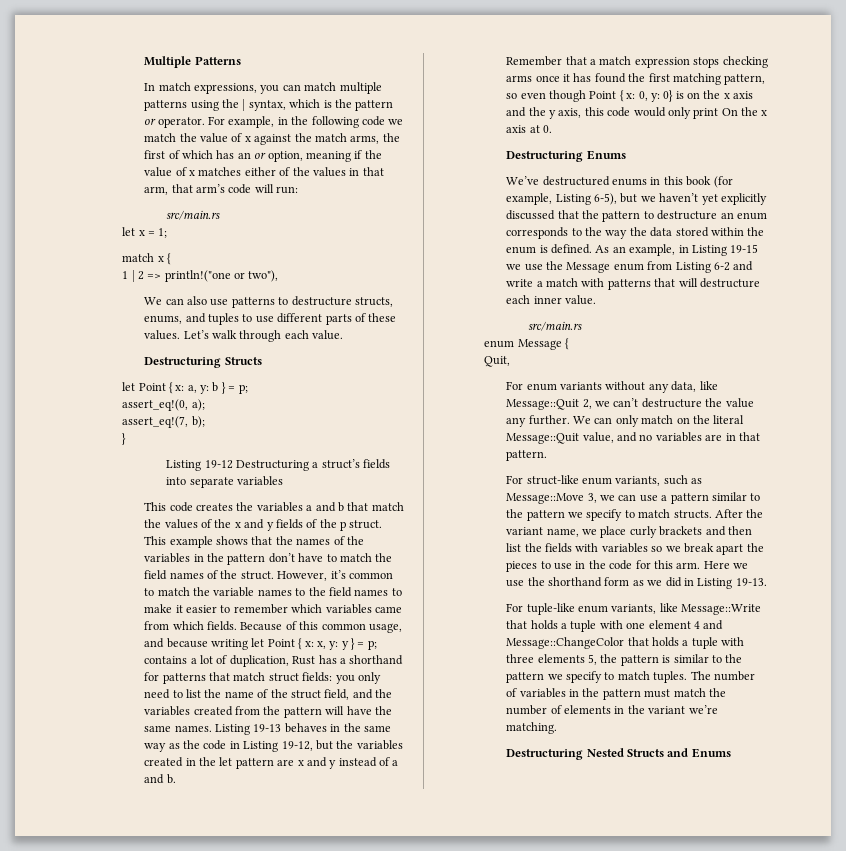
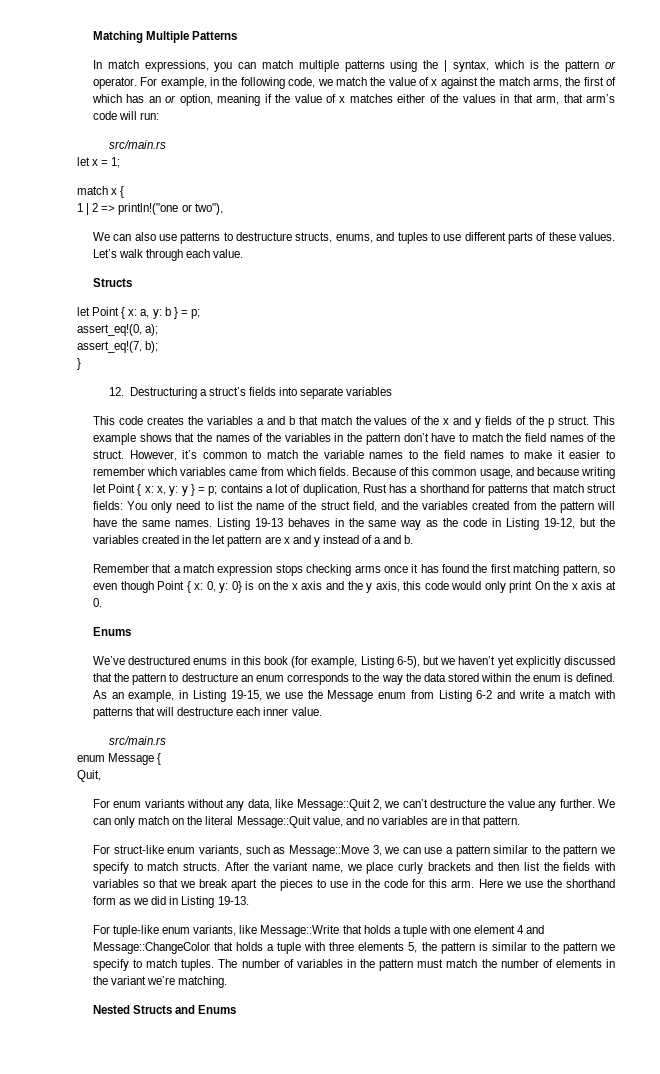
(144, 62) none -> [92,31,143,43] Matching
[361,116,385,126] code -> [288,77,316,88] code,
[144,357,222,368] Destructuring -> (244, 253) none
[166,460,233,471] Listing 19-12 -> [108,387,124,396] 12.
[335,675,355,684] you -> [127,501,148,510] You
[506,151,584,162] Destructuring -> (102, 602) none
[730,244,759,253] 19-15 -> [230,690,262,701] 19-15,
(663, 549) none -> [159,879,179,888] that
[506,749,584,760] Destructuring -> (228, 982) none

